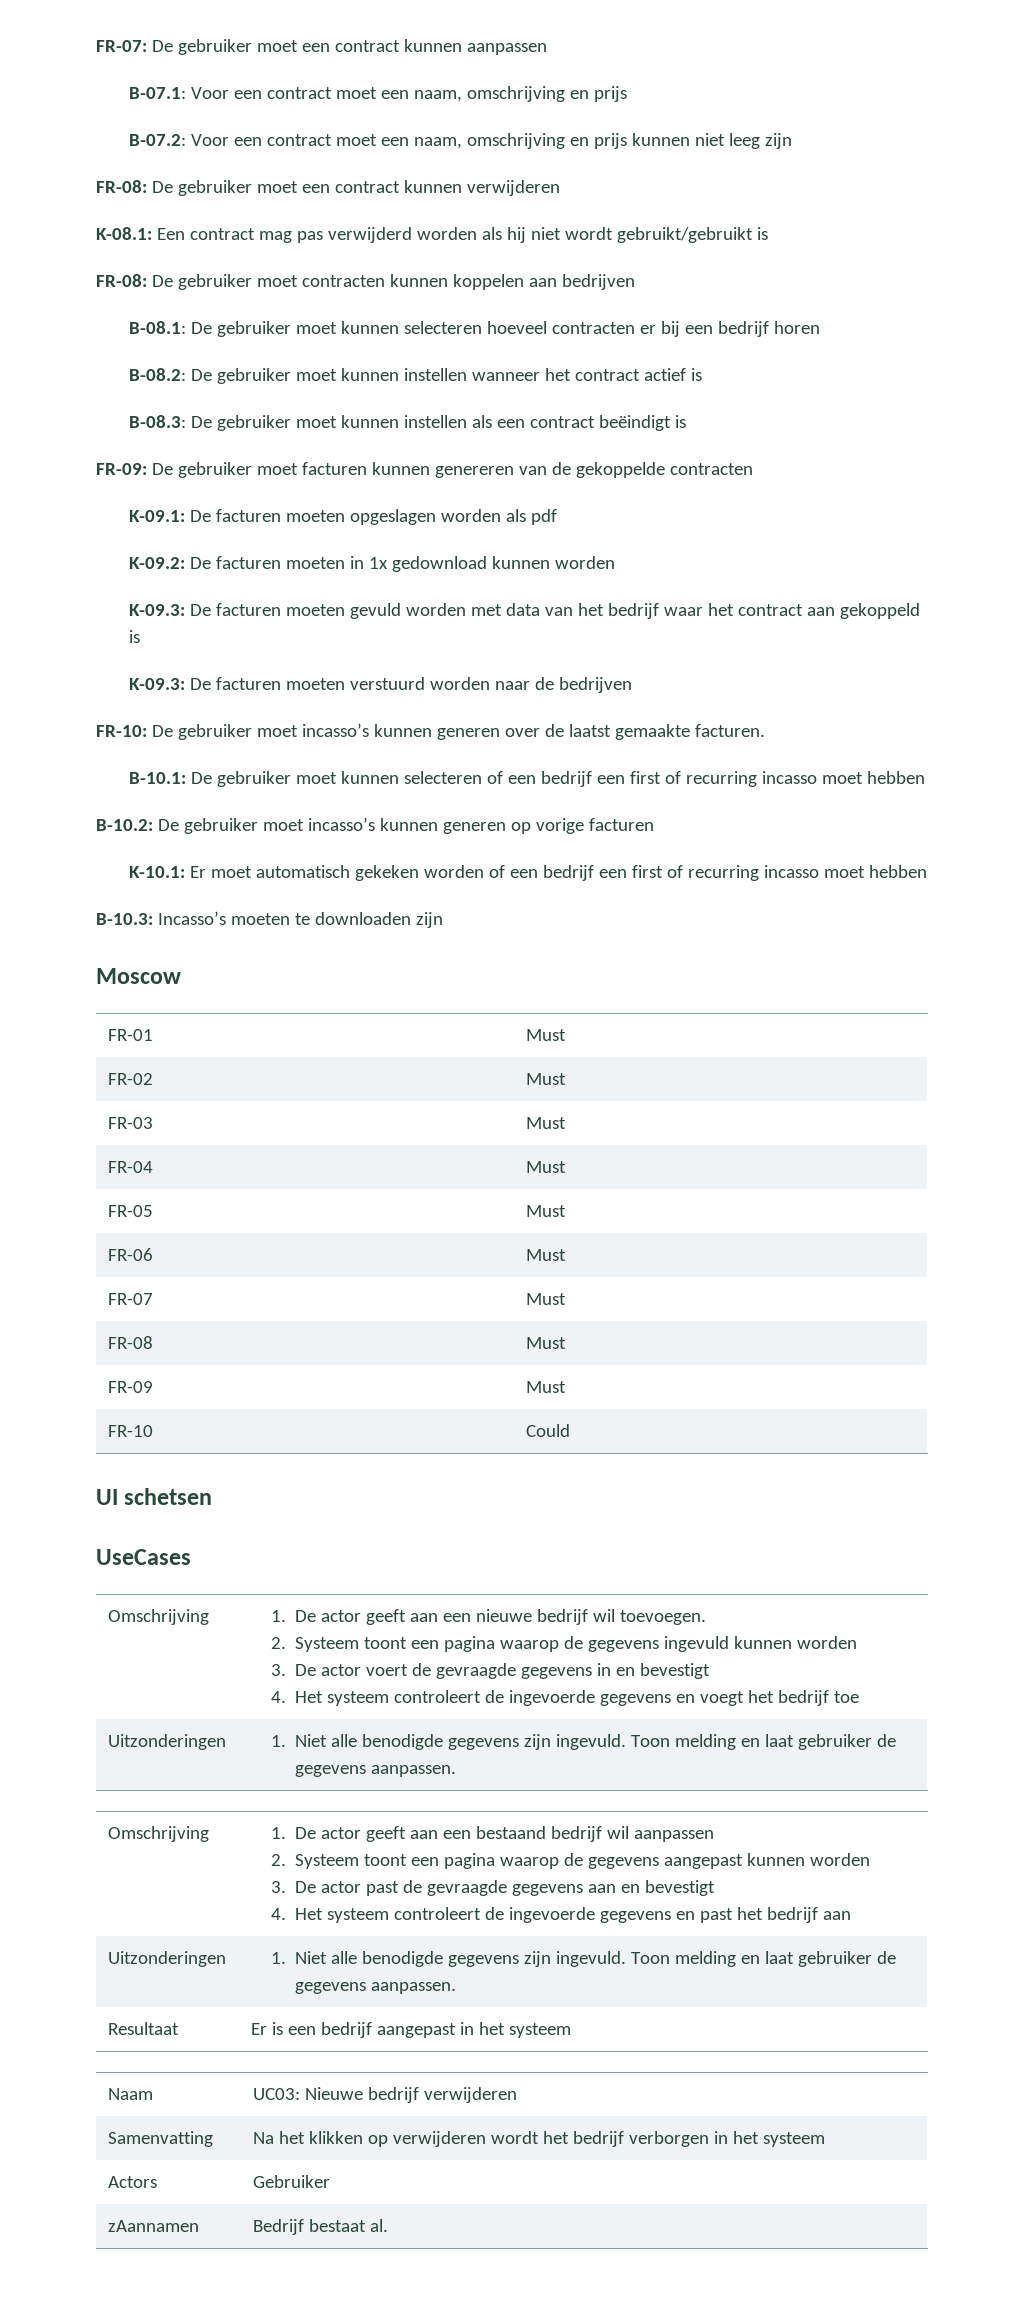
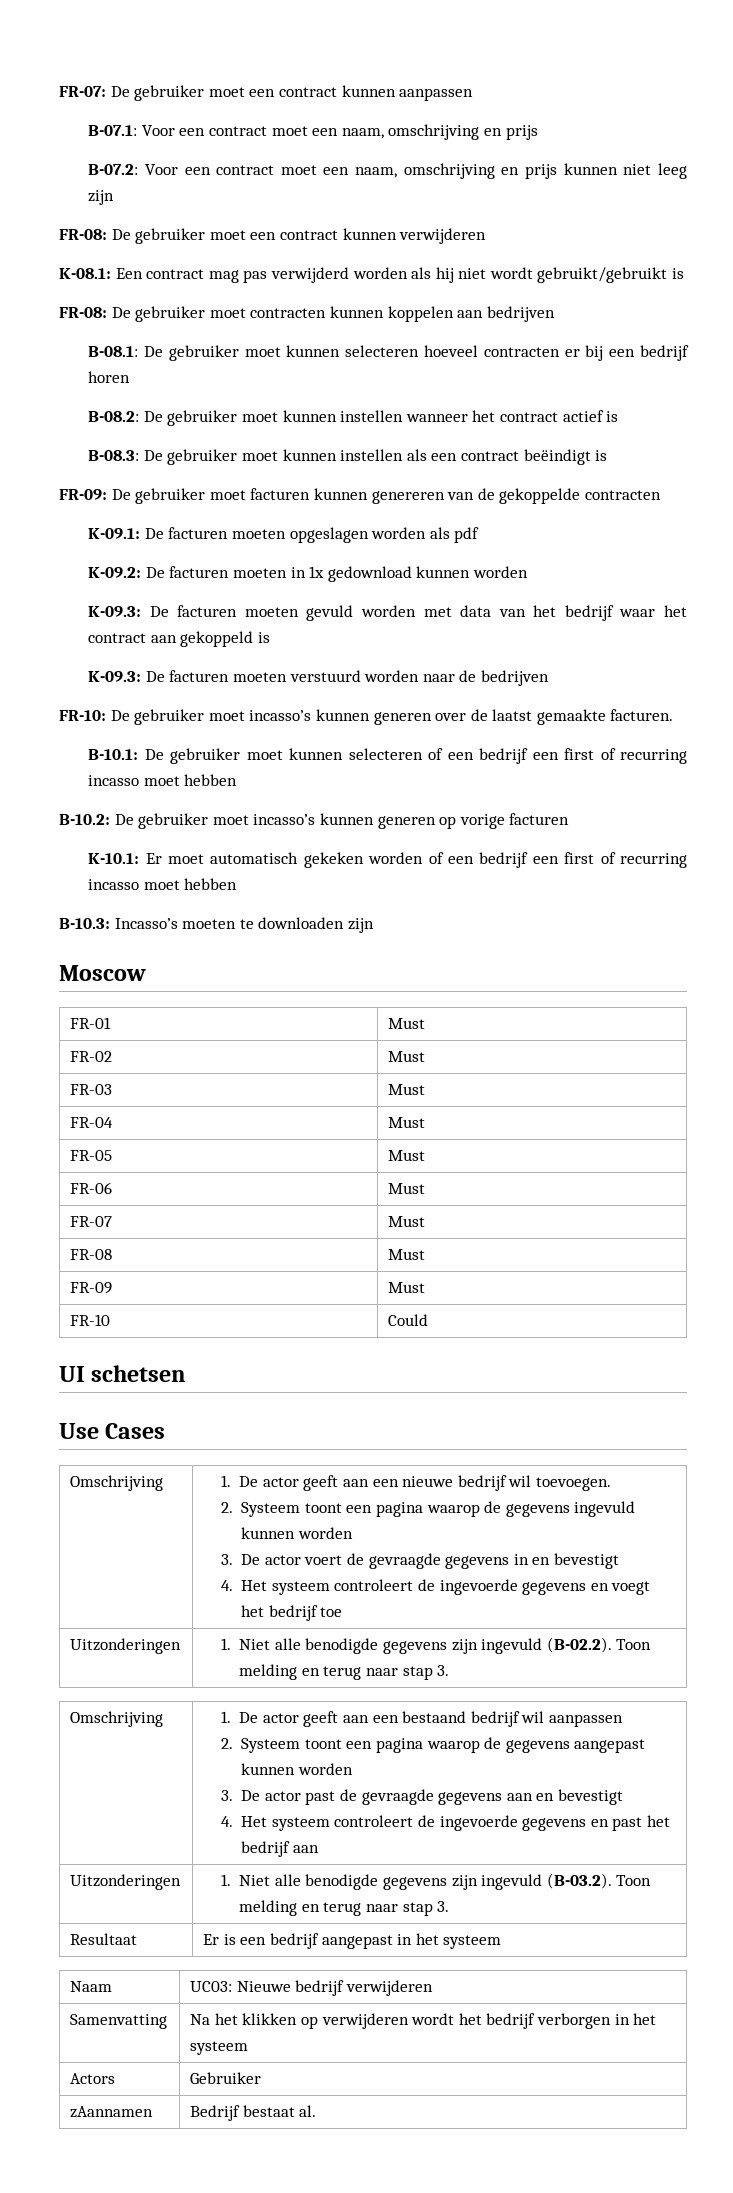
[96,1549,191,1565] UseCases -> [59,1423,166,1439] Use Cases
[556,1734,897,1750] [295,1765,457,1777] ingevuld. Toon melding en laat gebruiker de gegevens aanpassen. -> [481,1637,652,1654] [239,1664,450,1680] ingevuld (B-02.2). Toon melding en terug naar stap 3.
[556,1951,897,1967] [295,1982,457,1994] ingevuld. Toon melding en laat gebruiker de gegevens aanpassen. -> [481,1873,652,1890] [239,1900,450,1916] ingevuld (B-03.2). Toon melding en terug naar stap 3.

